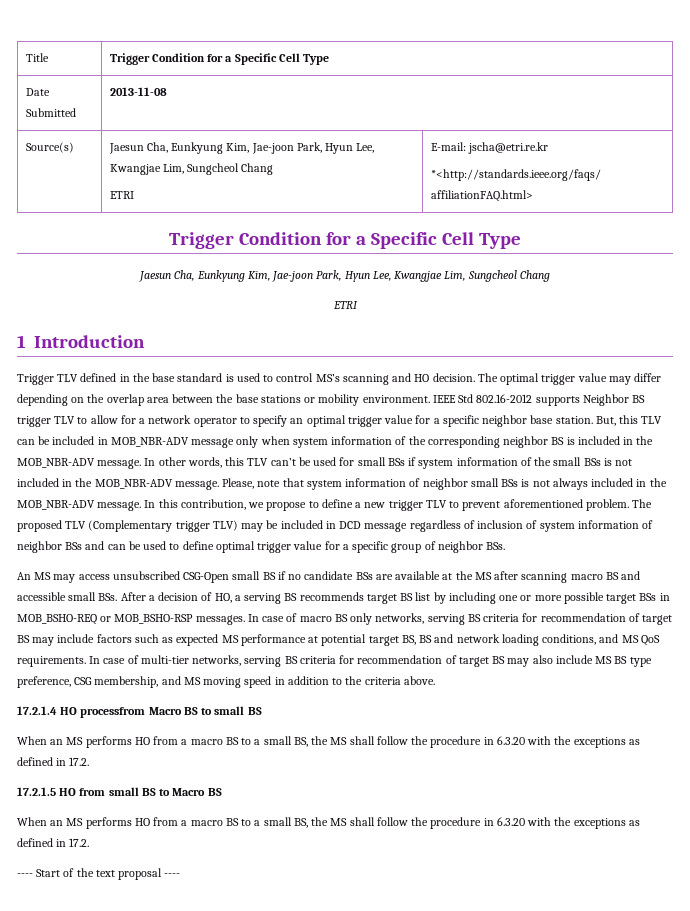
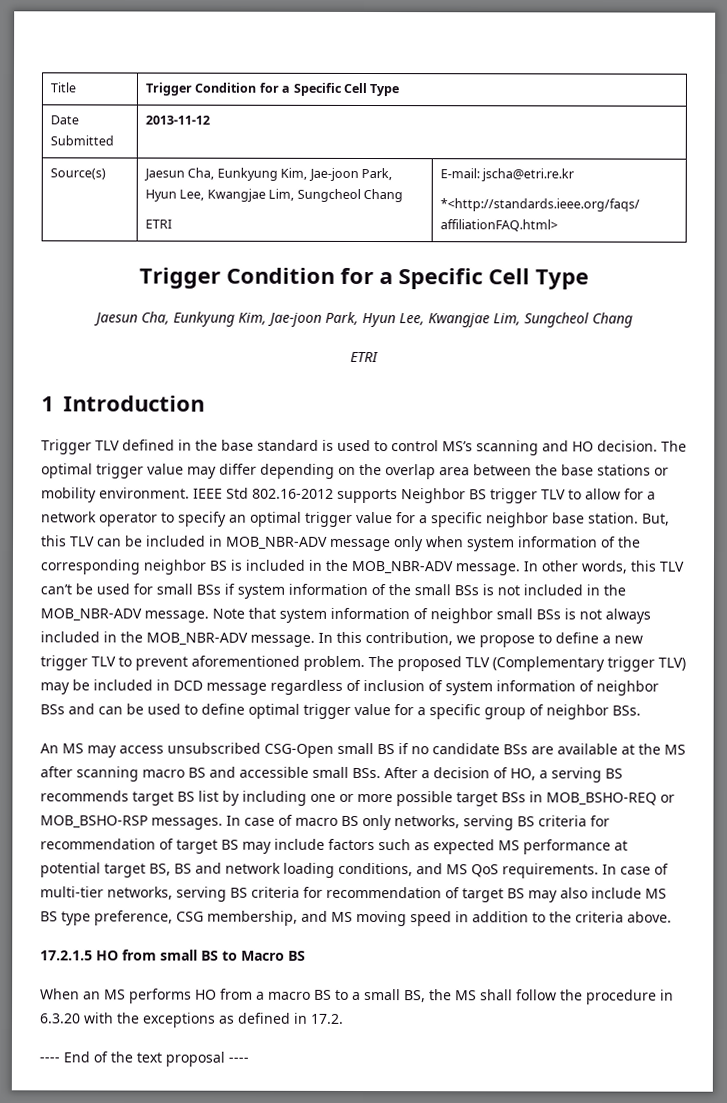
[109,87,167,96] 2013-11-08 -> [145,115,211,125] 2013-11-12
[222,478,281,489] Please, note -> [212,608,245,619] Note
[17,706,262,718] [17,736,640,748] [17,757,90,766] // 17.2.1.4 HO processfrom Macro BS to small BS // When an MS performs HO from a macro BS to a small BS, the MS shall follow the procedure in 6.3.20 with the exceptions as defined in 17.2. -> (672, 917) none
[36,869,61,877] Start -> [63,1051,90,1063] End

